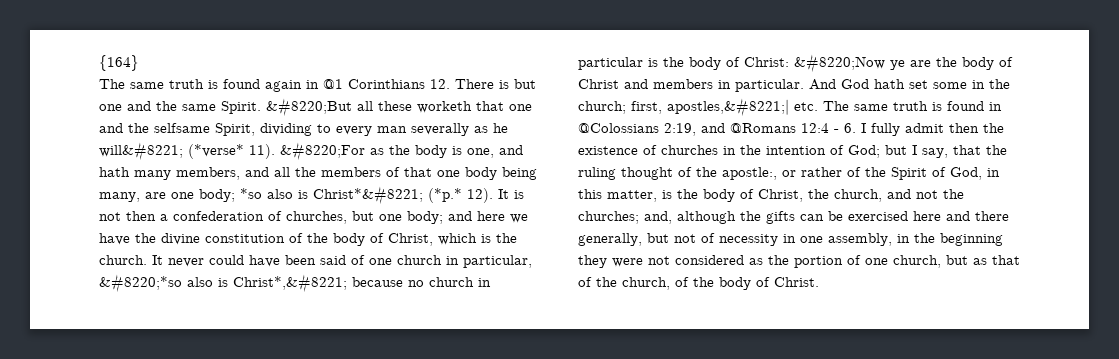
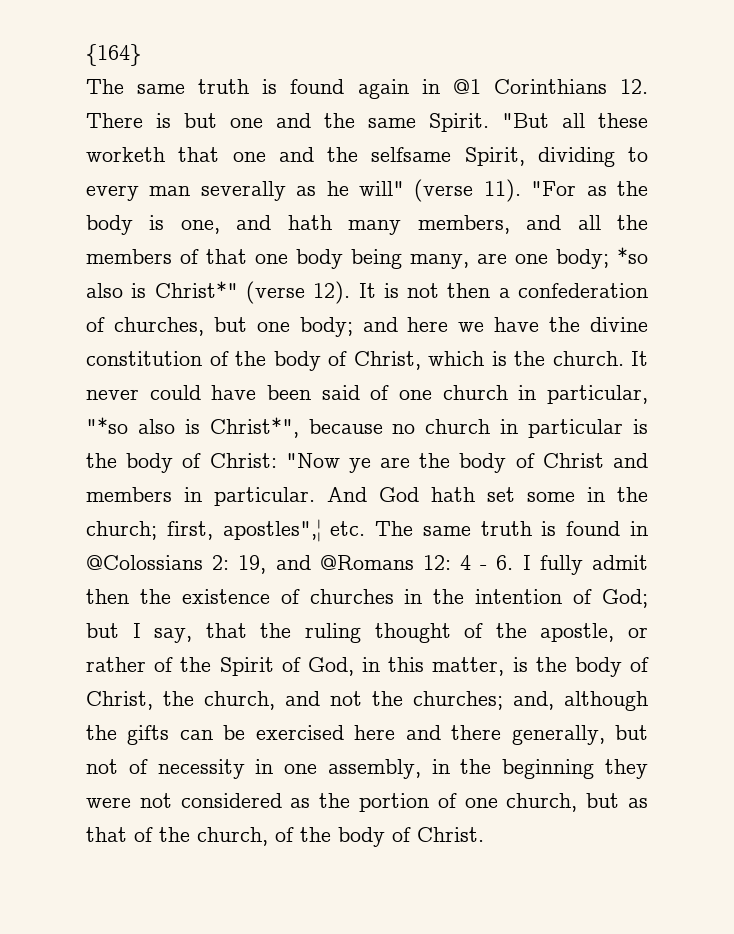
[266,98,352,117] &#8220;But -> [502,113,549,128] "But
[99,142,365,161] will&#8221; (*verse* 11). &#8220;For -> [359,179,577,202] will" (verse 11). "For
[313,186,462,205] Christ*&#8221; (*p.* -> [154,281,305,304] Christ*" (verse
[99,274,347,293] &#8220;*so also is Christ*,&#8221; -> [86,417,299,438] "*so also is Christ*",
[794,54,885,73] &#8220;Now -> [285,453,340,468] "Now
[667,98,789,117] apostles,&#8221;| -> [222,519,321,542] apostles",¦
[664,123,829,136] 2:19, and @Romans 12:4 -> [212,555,472,574] 2: 19, and @Romans 12: 4
[722,167,777,180] apostle:, -> [540,623,615,642] apostle,

